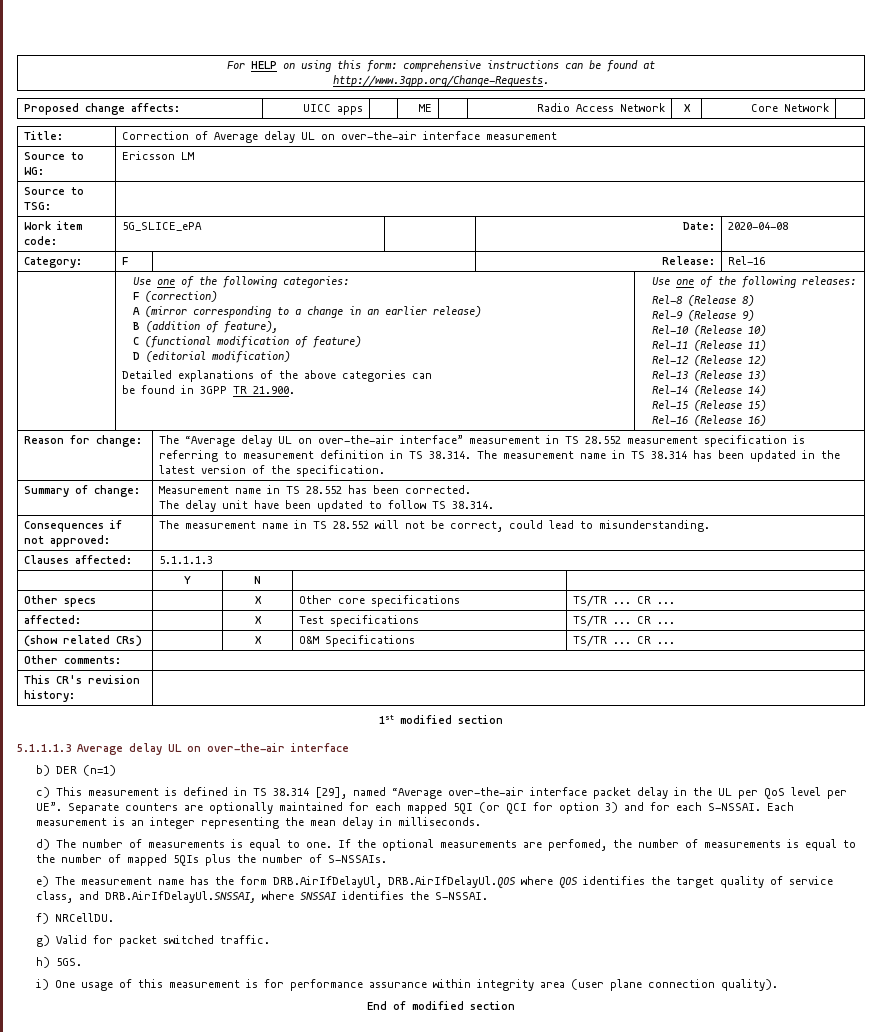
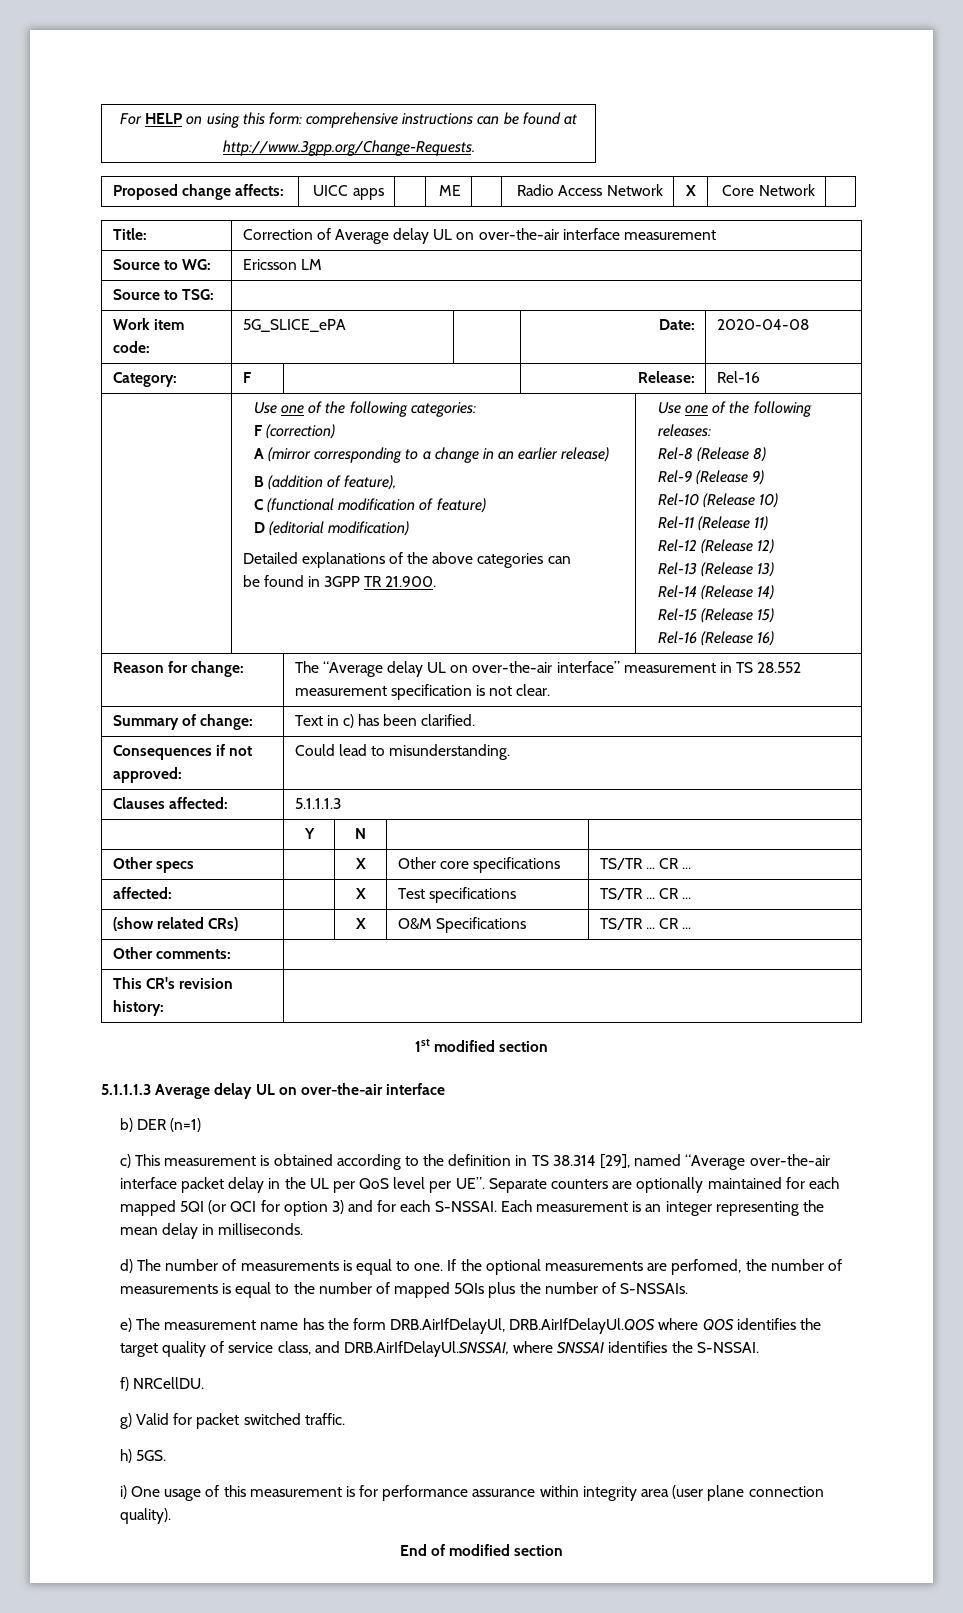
[158,450,840,462] [158,465,385,477] [23,485,140,497] [158,485,471,494] [158,500,494,512] [23,520,122,532] [23,535,110,547] [158,520,543,532] referring to measurement definition in TS 38.314. The measurement name in TS 38.314 has been updated in the latest version of the specification. // Summary of change: | Measurement name in TS 28.552 has been corrected. // The delay unit have been updated to follow TS 38.314. // Consequences if not approved: | The measurement name in TS 28.552 will not be correct, could -> [489,684,551,696] [112,714,253,730] [294,714,476,728] [112,744,252,760] [112,767,182,783] [294,744,335,756] not clear. // Summary of change: | Text in c) has been clarified. // Consequences if not approved: | Could
[183,787,229,796] defined -> [273,1154,512,1170] obtained according to the definition

